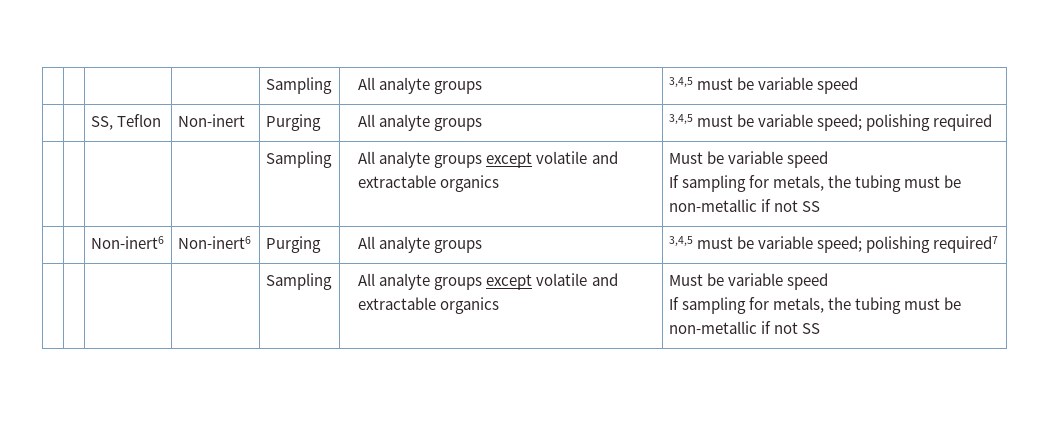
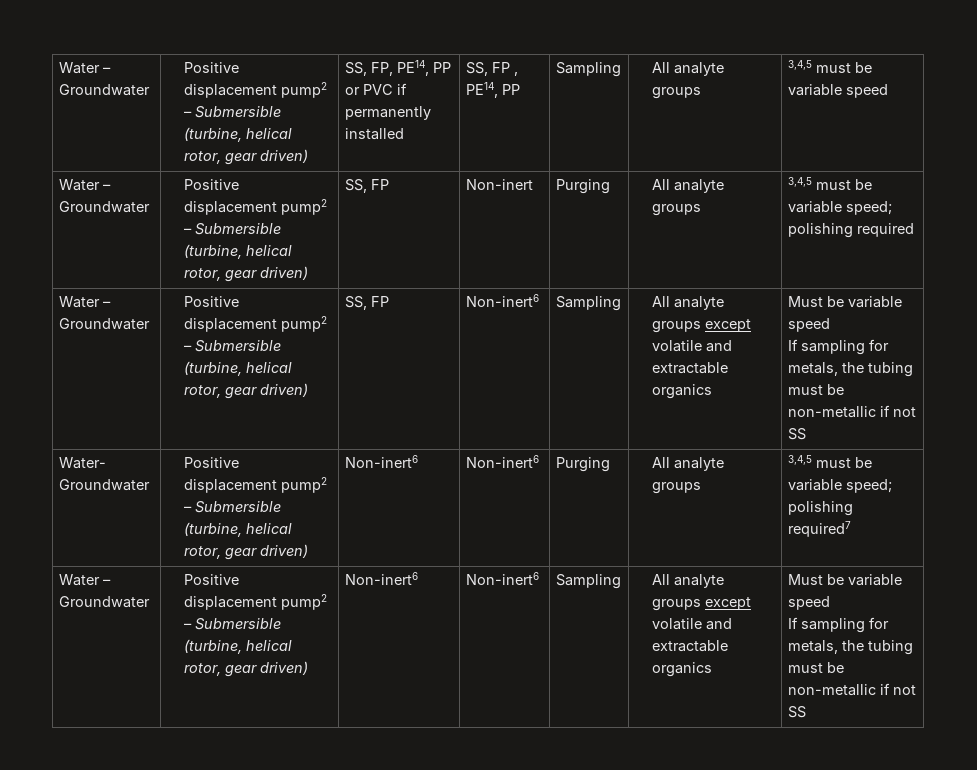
(265, 85) | | | -> [58,62,111,74] [58,84,150,96] [184,62,240,73] [184,82,328,98] [184,106,282,118] [184,127,293,142] [184,149,309,165] [344,60,451,76] [344,83,407,95] [344,106,431,120] [344,128,404,140] [465,62,518,76] [465,82,520,98] Water – Groundwater | Positive displacement pump2 – Submersible (turbine, helical rotor, gear driven) | SS, FP, PE14, PP or PVC if permanently installed | SS, FP , PE14, PP
[90,114,161,130] | | SS, Teflon -> [58,179,111,191] [58,201,150,213] [184,179,240,190] [184,199,328,215] [184,223,282,235] [184,244,293,259] [184,266,309,282] [344,179,389,193] Water – Groundwater | Positive displacement pump2 – Submersible (turbine, helical rotor, gear driven) | SS, FP
(993, 122) | | | -> [58,296,111,308] [58,318,150,330] [184,296,240,307] [184,316,328,332] [184,340,282,352] [184,361,293,376] [184,383,309,399] [344,296,389,310] [465,294,539,307] Water – Groundwater | Positive displacement pump2 – Submersible (turbine, helical rotor, gear driven) | SS, FP | Non-inert6
(820, 206) | -> [58,457,106,469] [58,479,150,491] [184,457,240,468] [184,477,328,493] [184,501,282,513] [184,522,293,537] [184,544,309,560] Water- Groundwater | Positive displacement pump2 – Submersible (turbine, helical rotor, gear driven)
(999, 244) | | | -> [58,574,111,586] [58,596,150,608] [184,574,240,585] [184,594,328,610] [184,618,282,630] [184,639,293,654] [184,661,309,677] [344,572,418,585] [465,572,539,585] Water – Groundwater | Positive displacement pump2 – Submersible (turbine, helical rotor, gear driven) | Non-inert6 | Non-inert6

